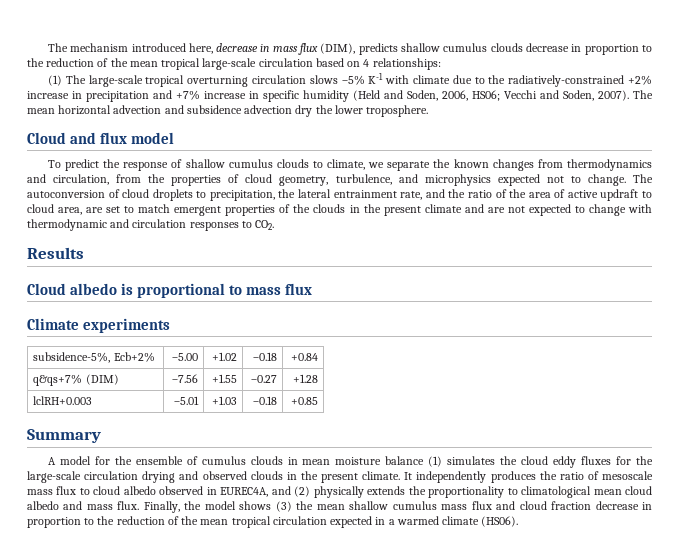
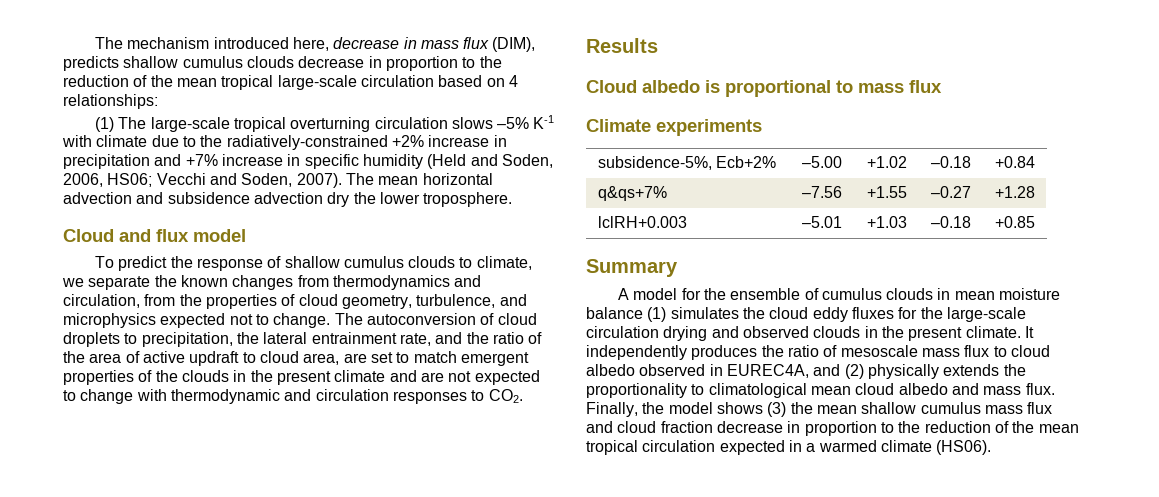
[85,374,119,385] (DIM) -> (667, 193) none

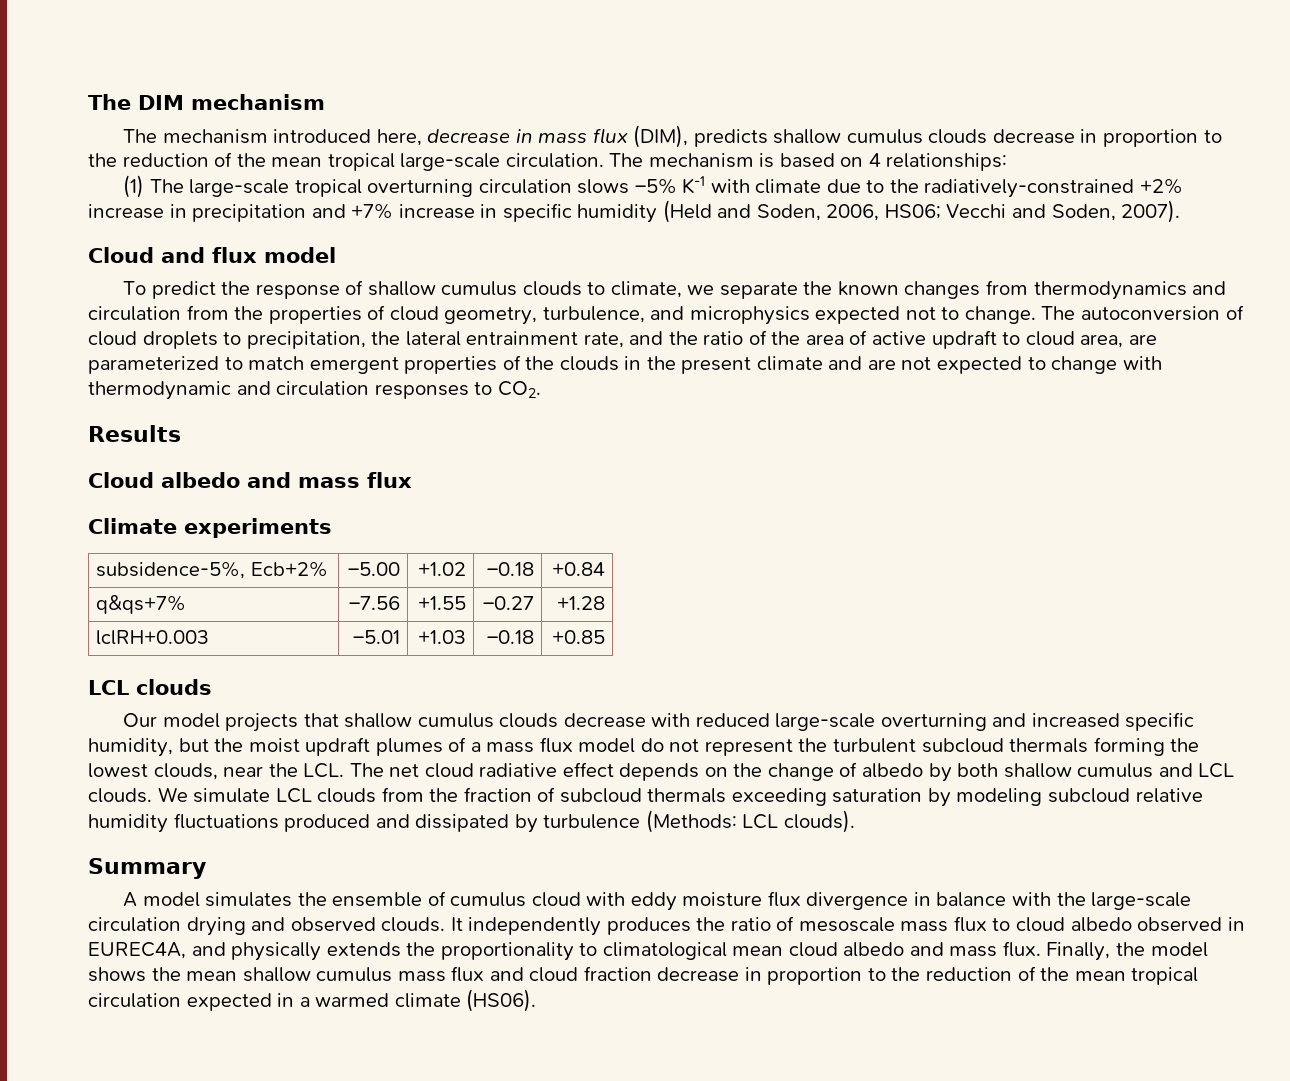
[94,37,123,49] The -> [88,94,325,110] [122,129,157,143] The DIM mechanism // The
[360,75,434,87] circulation -> [505,153,775,168] circulation. The mechanism is
[345,173,493,185] [63,192,513,207] The mean horizontal advection and subsidence advection dry the lower troposphere. -> (1181, 211) none
[63,294,140,308] circulation, -> [88,306,181,321] circulation
[370,352,393,363] set -> [88,356,219,374] parameterized
[705,80,853,97] is proportional to -> [247,472,291,488] and
(1036, 222) none -> [88,679,212,695] [122,712,1195,732] [88,737,1200,757] [88,762,1235,782] [88,787,1203,807] [88,810,855,833] // LCL clouds // Our model projects that shallow cumulus clouds decrease with reduced large-scale overturning and increased specific humidity, but the moist updraft plumes of a mass flux model do not represent the turbulent subcloud thermals forming the lowest clouds, near the LCL. The net cloud radiative effect depends on the change of albedo by both shallow cumulus and LCL clouds. We simulate LCL clouds from the fraction of subcloud thermals exceeding saturation by modeling subcloud relative humidity fluctuations produced and dissipated by turbulence (Methods: LCL clouds).
[681,288,701,300] for -> [205,892,293,907] simulates
[886,288,1061,300] [586,307,918,322] clouds in mean moisture balance (1) simulates the cloud eddy fluxes for -> [531,891,1052,911] cloud with eddy moisture flux divergence in balance with
[813,326,1021,341] clouds in the present climate. -> [381,917,446,932] clouds.
[844,364,864,379] (2) -> (226, 949) none
[767,402,787,417] (3) -> (146, 974) none

